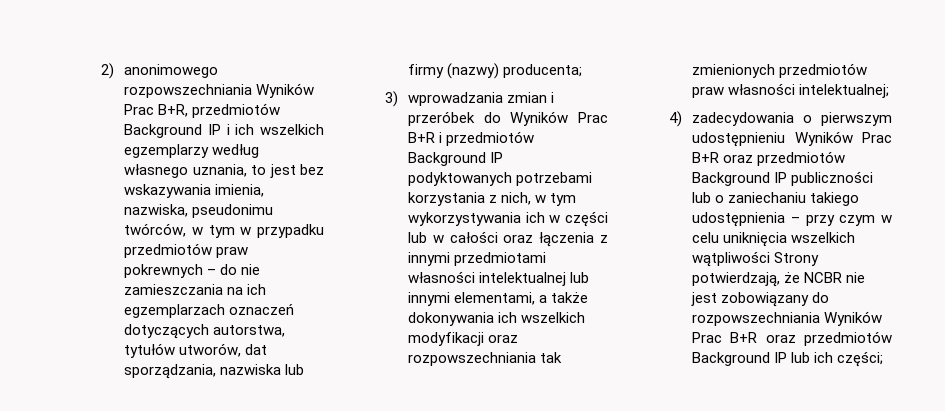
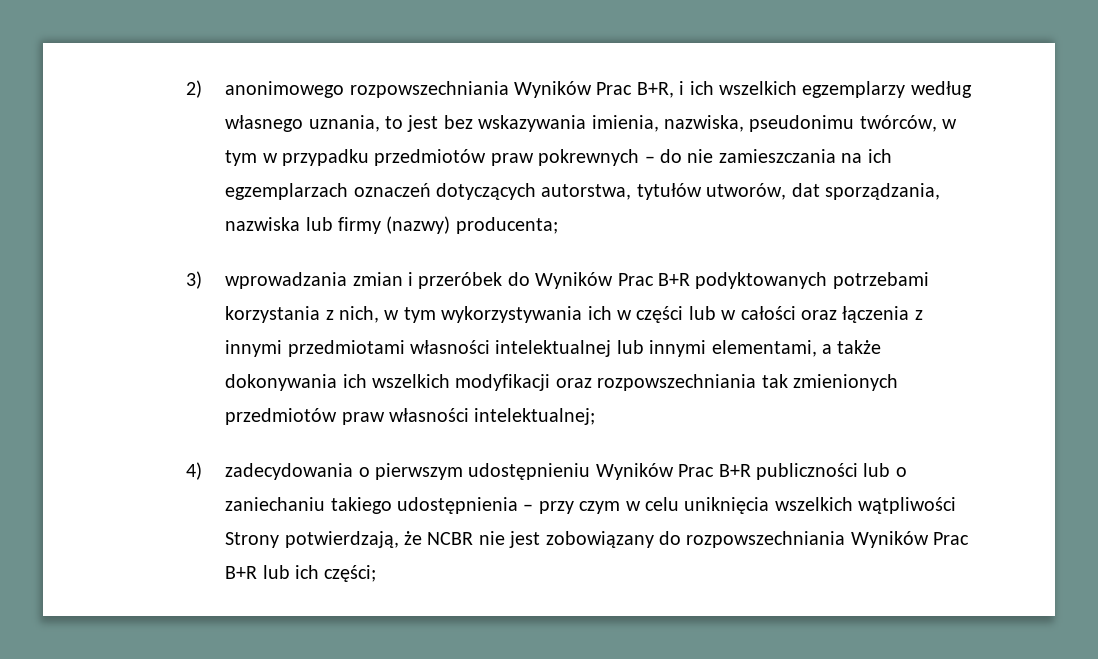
[192,103,281,118] [124,124,221,138] przedmiotów Background IP -> (674, 90) none
[439,131,535,146] [408,152,504,166] i przedmiotów Background IP -> (691, 279) none
[723,151,846,166] [692,172,788,186] oraz przedmiotów Background IP -> (751, 470) none
[765,331,892,346] [692,352,788,366] oraz przedmiotów Background IP -> (258, 572) none

